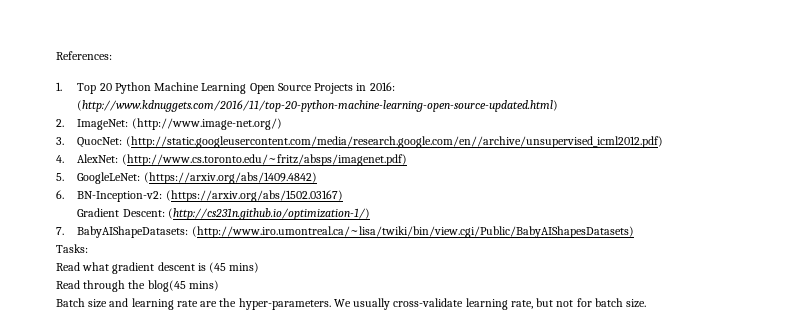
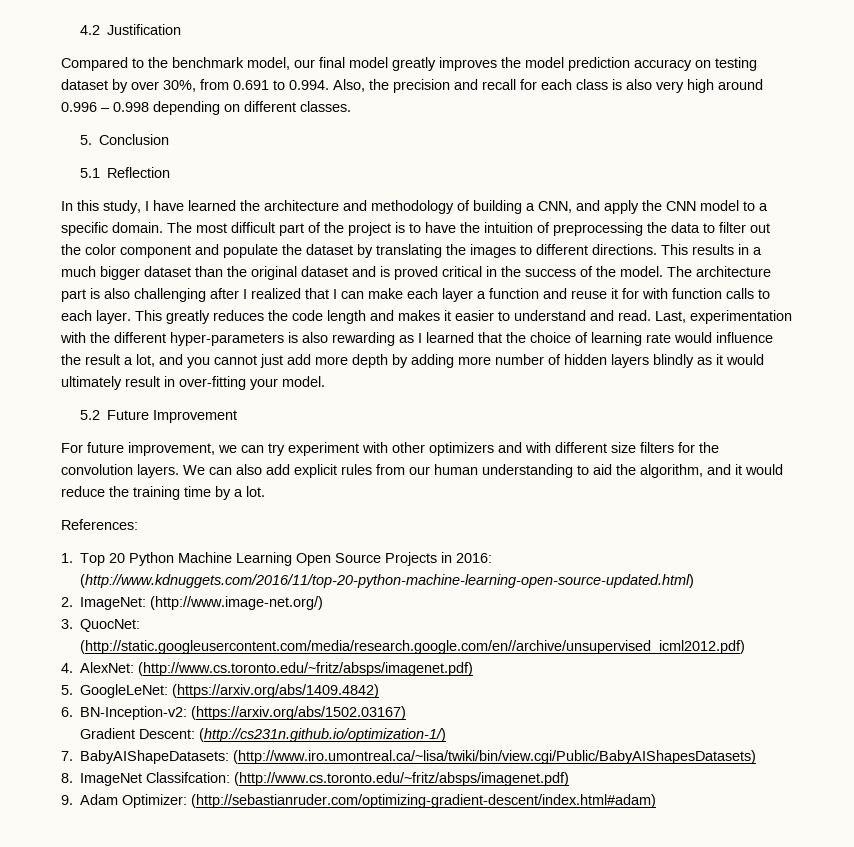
(56, 55) none -> [80,24,182,35] [61,57,757,71] [61,79,763,93] [61,101,351,115] [80,134,170,145] [80,167,171,178] [61,200,768,214] [61,222,770,236] [61,244,762,258] [61,266,771,280] [61,288,770,302] [61,310,792,324] [60,332,773,346] [61,354,764,368] [61,376,325,390] [80,410,238,423] [61,442,719,456] [61,464,783,478] [61,486,265,500] 4.2 Justification // Compared to the benchmark model, our final model greatly improves the model prediction accuracy on testing dataset by over 30%, from 0.691 to 0.994. Also, the precision and recall for each class is also very high around 0.996 – 0.998 depending on different classes. // 5. Conclusion // 5.1 Reflection // In this study, I have learned the architecture and methodology of building a CNN, and apply the CNN model to a specific domain. The most difficult part of the project is to have the intuition of preprocessing the data to filter out the color component and populate the dataset by translating the images to different directions. This results in a much bigger dataset than the original dataset and is proved critical in the success of the model. The architecture part is also challenging after I realized that I can make each layer a function and reuse it for with function calls to each layer. This greatly reduces the code length and makes it easier to understand and read. Last, experimentation with the different hyper-parameters is also rewarding as I learned that the choice of learning rate would influence the result a lot, and you cannot just add more depth by adding more number of hidden layers blindly as it would ultimately result in over-fitting your model. // 5.2 Future Improvement // For future improvement, we can try experiment with other optimizers and with different size filters for the convolution layers. We can also add explicit rules from our human understanding to aid the algorithm, and it would reduce the training time by a lot. //
[56,244,88,253] [56,262,260,274] [56,280,219,292] [56,298,647,310] Tasks: // Read what gradient descent is (45 mins) // Read through the blog(45 mins) // Batch size and learning rate are the hyper-parameters. We usually cross-validate learning rate, but not for batch size. -> [61,772,570,786] [61,794,657,808] 8. ImageNet Classifcation: (http://www.cs.toronto.edu/~fritz/absps/imagenet.pdf) // 9. Adam Optimizer: (http://sebastianruder.com/optimizing-gradient-descent/index.html#adam)

